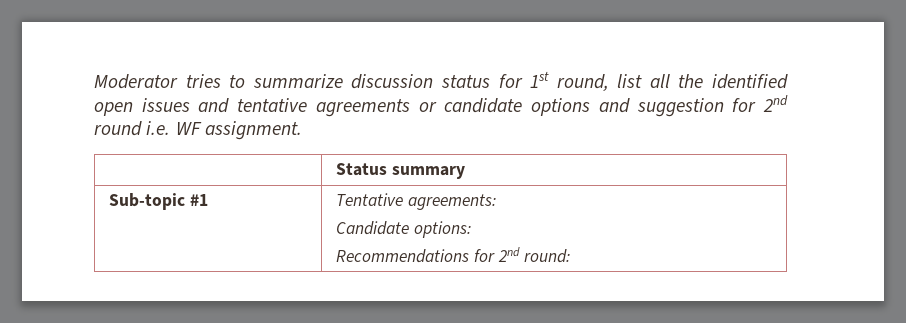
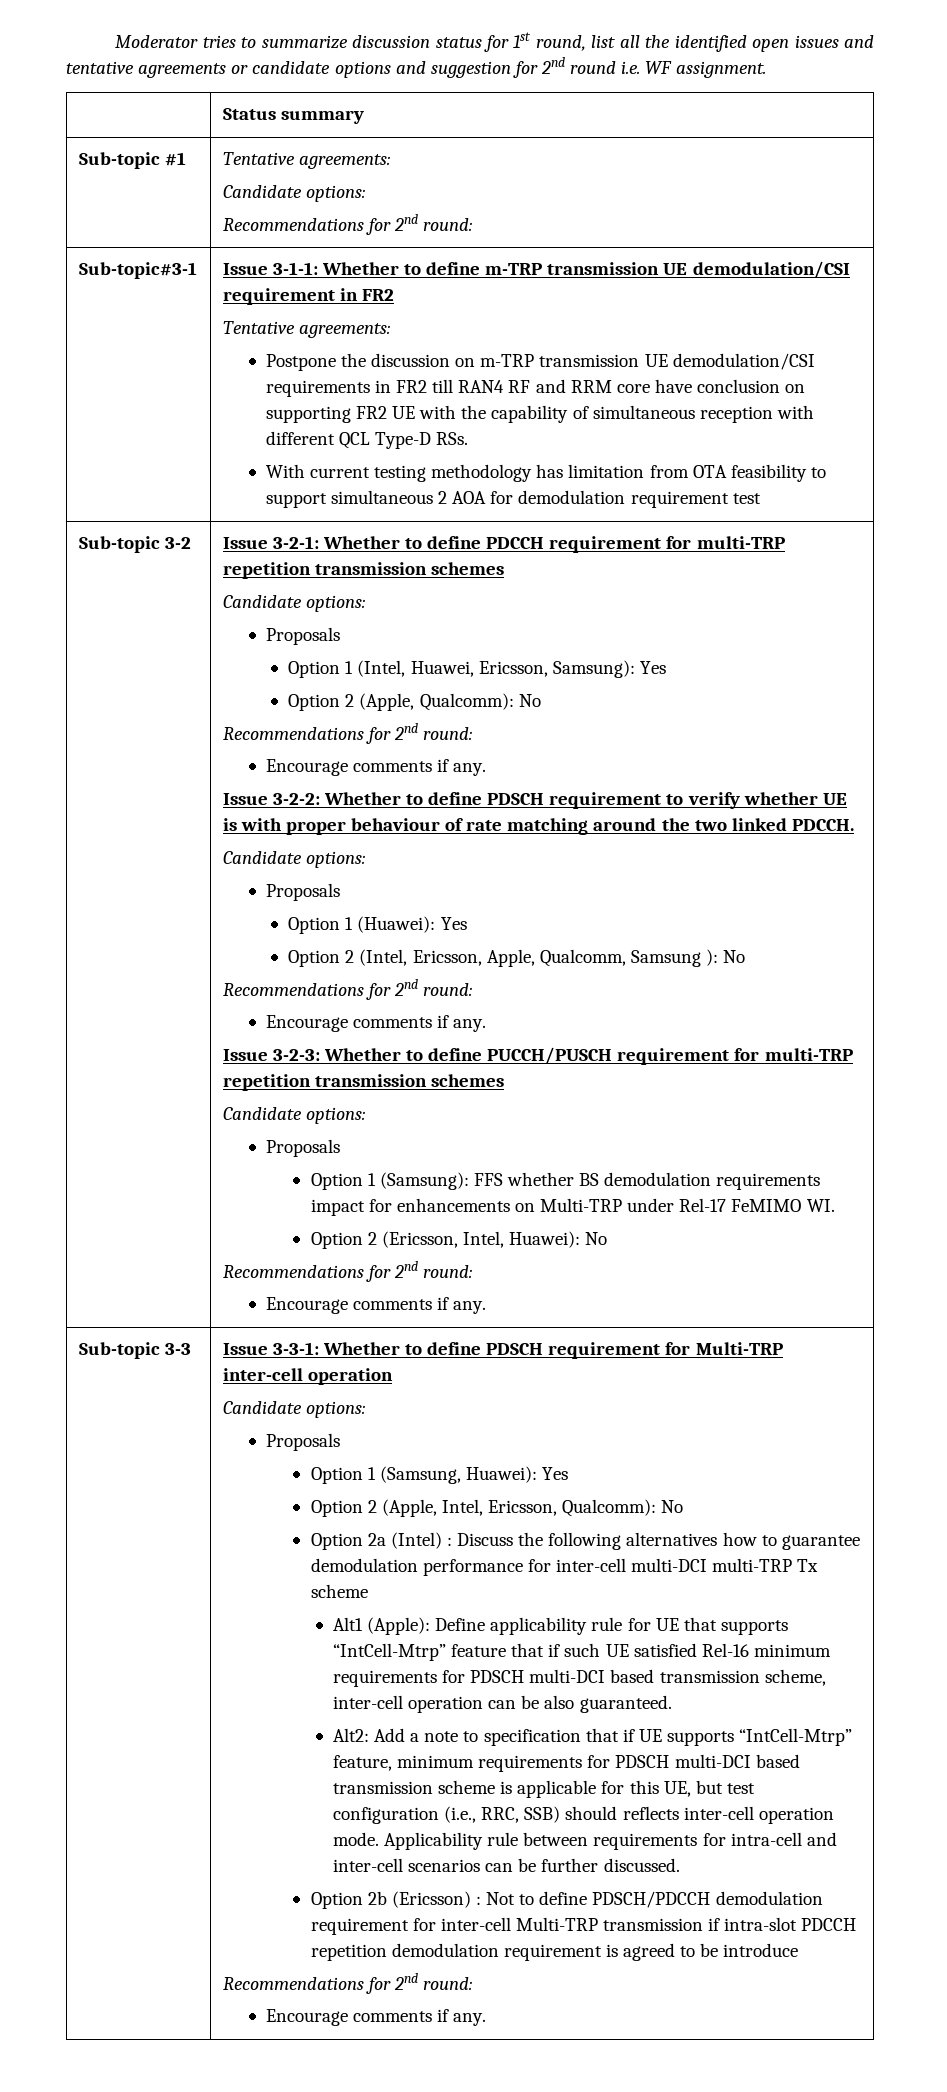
(570, 256) none -> [78,262,197,279] [222,261,850,278] [222,288,394,305] [222,321,390,338] [265,353,815,371] [265,379,806,397] [265,405,814,423] [265,431,469,449] [265,464,826,482] [265,490,761,508] [78,536,191,553] [222,536,785,553] [222,562,504,579] [222,595,365,612] [265,627,340,645] [288,660,666,678] [288,693,541,711] [222,723,472,744] [265,759,487,776] [222,792,847,809] [222,818,854,835] [222,851,365,868] [265,883,340,901] [288,916,467,934] [288,949,746,967] [222,979,472,1000] [265,1015,487,1032] [222,1047,853,1065] [222,1074,504,1091] [222,1107,365,1124] [265,1139,340,1157] [310,1172,821,1190] [310,1198,835,1216] [310,1231,608,1249] [222,1261,472,1282] [265,1297,487,1314] [78,1342,191,1359] [222,1342,783,1359] [222,1368,393,1385] [222,1401,365,1418] [265,1433,340,1451] [310,1466,569,1484] [310,1499,684,1517] [310,1532,860,1550] [310,1558,819,1576] [310,1584,368,1598] [332,1617,788,1635] [332,1643,831,1661] [332,1669,826,1687] [332,1695,672,1713] [332,1728,853,1746] [332,1754,800,1772] [332,1780,755,1798] [332,1806,834,1824] [332,1832,837,1850] [332,1858,680,1872] [310,1891,823,1909] [310,1917,857,1935] [310,1943,799,1961] [222,1973,472,1994] [265,2009,487,2026] // Sub-topic#3-1 | Issue 3-1-1: Whether to define m-TRP transmission UE demodulation/CSI requirement in FR2 // Tentative agreements: // Postpone the discussion on m-TRP transmission UE demodulation/CSI requirements in FR2 till RAN4 RF and RRM core have conclusion on supporting FR2 UE with the capability of simultaneous reception with different QCL Type-D RSs. // With current testing methodology has limitation from OTA feasibility to support simultaneous 2 AOA for demodulation requirement test // Sub-topic 3-2 | Issue 3-2-1: Whether to define PDCCH requirement for multi-TRP repetition transmission schemes // Candidate options: // Proposals // Option 1 (Intel, Huawei, Ericsson, Samsung): Yes // Option 2 (Apple, Qualcomm): No // Recommendations for 2nd round: // Encourage comments if any. // Issue 3-2-2: Whether to define PDSCH requirement to verify whether UE is with proper behaviour of rate matching around the two linked PDCCH. // Candidate options: // Proposals // Option 1 (Huawei): Yes // Option 2 (Intel, Ericsson, Apple, Qualcomm, Samsung ): No // Recommendations for 2nd round: // Encourage comments if any. // Issue 3-2-3: Whether to define PUCCH/PUSCH requirement for multi-TRP repetition transmission schemes // Candidate options: // Proposals // Option 1 (Samsung): FFS whether BS demodulation requirements impact for enhancements on Multi-TRP under Rel-17 FeMIMO WI. // Option 2 (Ericsson, Intel, Huawei): No // Recommendations for 2nd round: // Encourage comments if any. // Sub-topic 3-3 | Issue 3-3-1: Whether to define PDSCH requirement for Multi-TRP inter-cell operation // Candidate options: // Proposals // Option 1 (Samsung, Huawei): Yes // Option 2 (Apple, Intel, Ericsson, Qualcomm): No // Option 2a (Intel) : Discuss the following alternatives how to guarantee demodulation performance for inter-cell multi-DCI multi-TRP Tx scheme // Alt1 (Apple): Define applicability rule for UE that supports “IntCell-Mtrp” feature that if such UE satisfied Rel-16 minimum requirements for PDSCH multi-DCI based transmission scheme, inter-cell operation can be also guaranteed. // Alt2: Add a note to specification that if UE supports “IntCell-Mtrp” feature, minimum requirements for PDSCH multi-DCI based transmission scheme is applicable for this UE, but test configuration (i.e., RRC, SSB) should reflects inter-cell operation mode. Applicability rule between requirements for intra-cell and inter-cell scenarios can be further discussed. // Option 2b (Ericsson) : Not to define PDSCH/PDCCH demodulation requirement for inter-cell Multi-TRP transmission if intra-slot PDCCH repetition demodulation requirement is agreed to be introduce // Recommendations for 2nd round: // Encourage comments if any.

